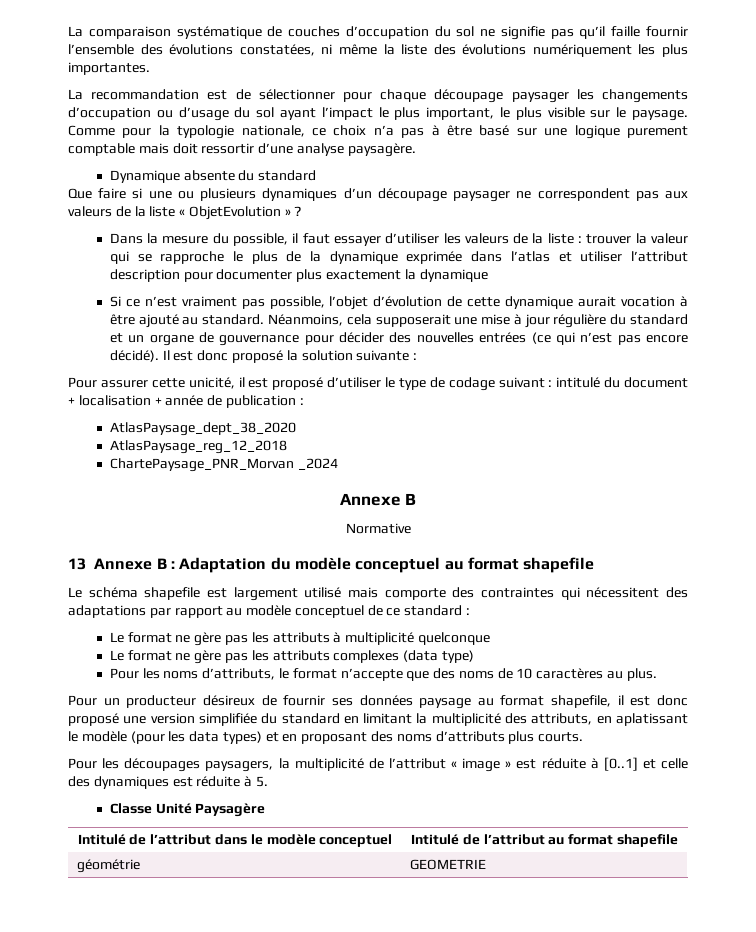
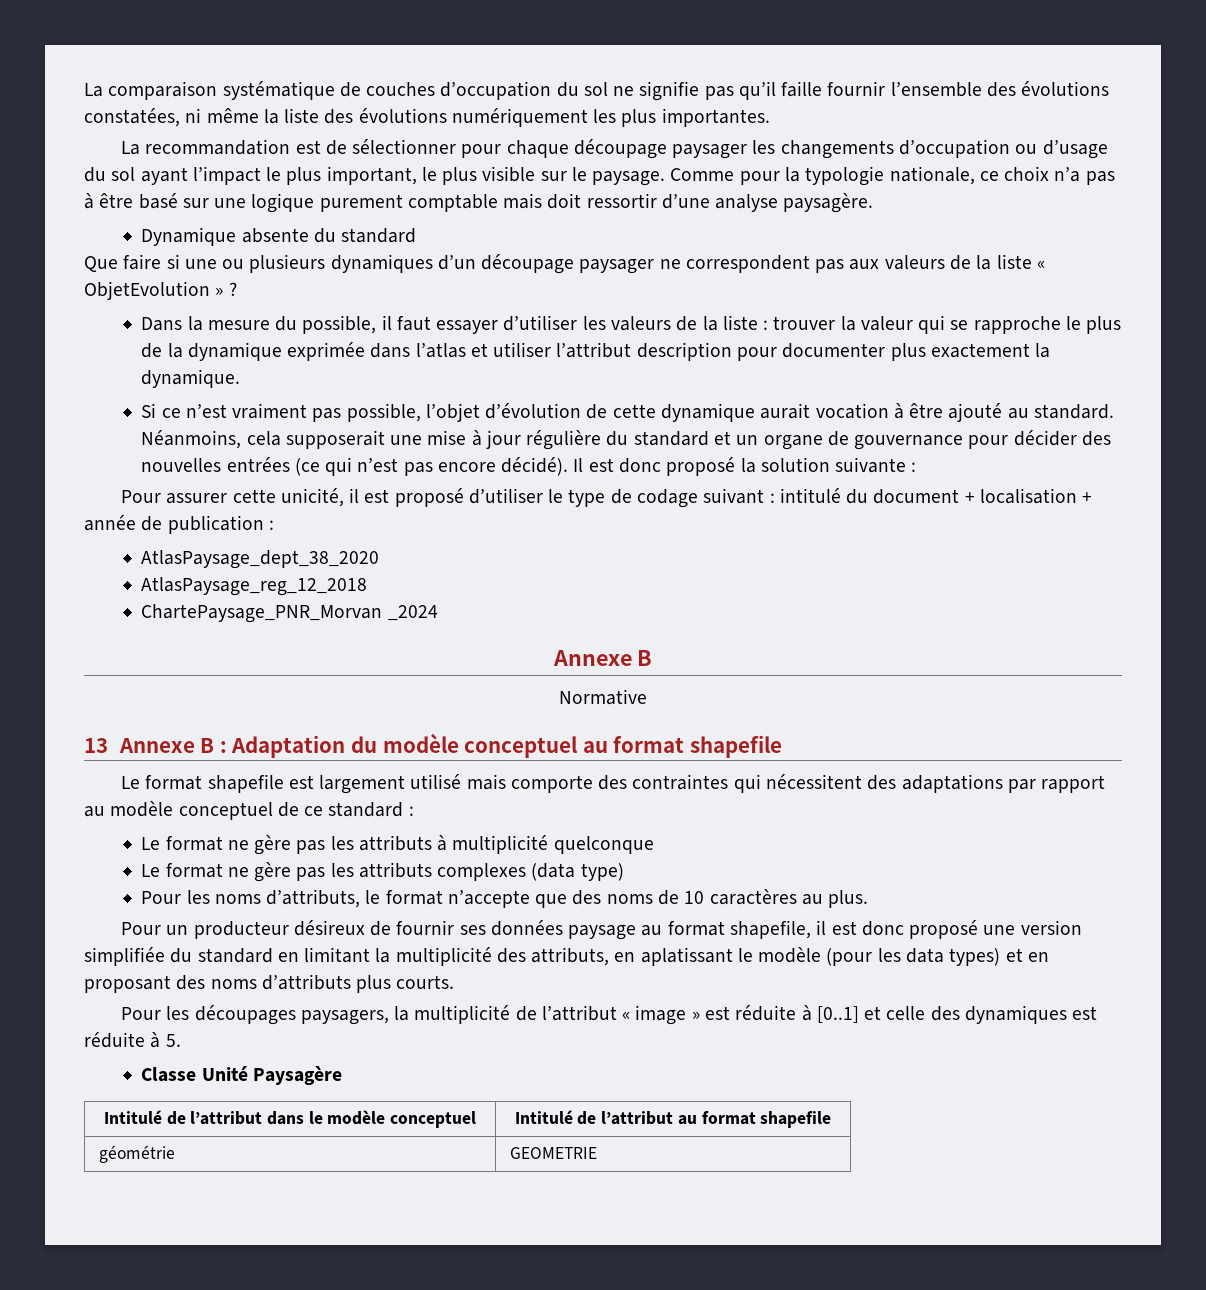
[419,269,488,282] dynamique -> [141,369,241,388] dynamique.
[88,587,138,598] schéma -> [145,775,203,790] format

